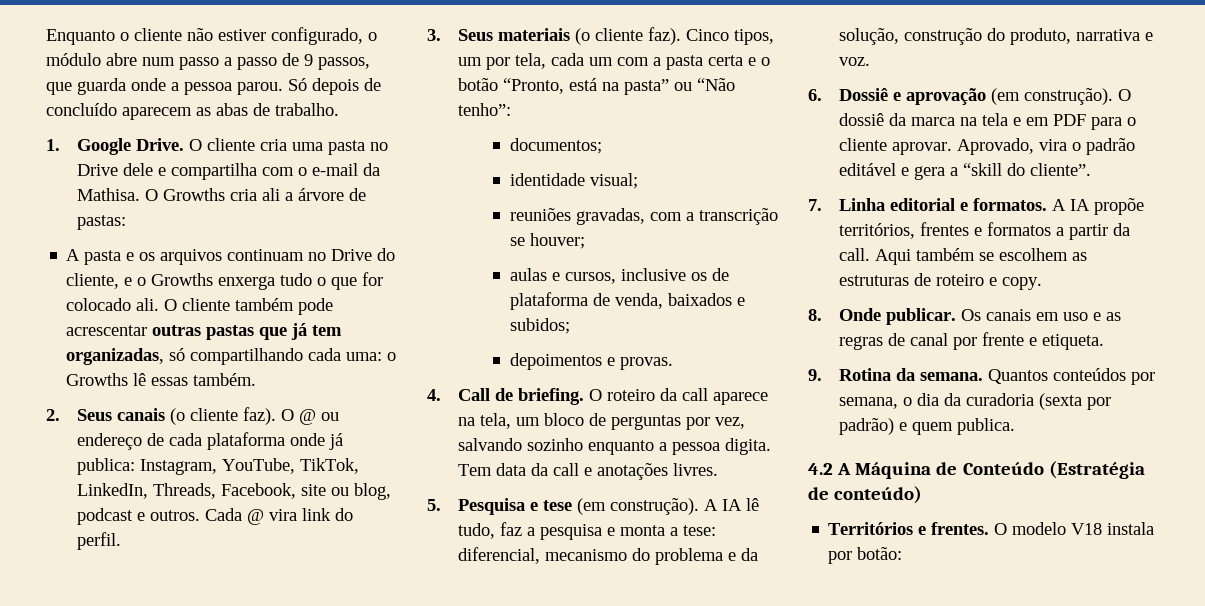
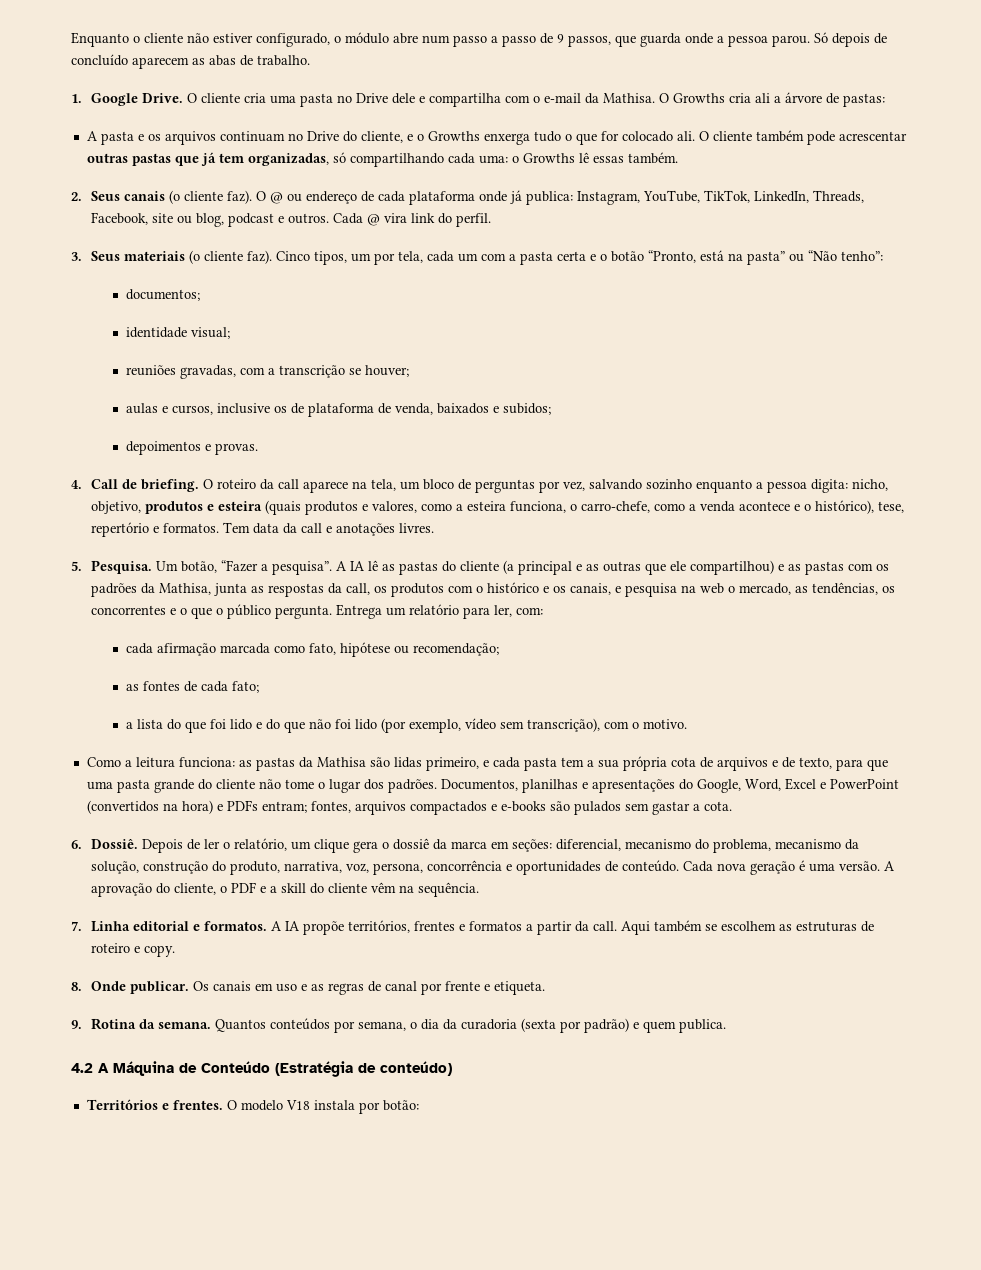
[725,438,772,455] digita. -> [810,479,888,493] [90,500,904,515] [90,522,219,537] digita: nicho, objetivo, produtos e esteira (quais produtos e valores, como a esteira funciona, o carro-chefe, como a venda acontece e o histórico), tese, repertório e formatos.
[458,498,760,515] [458,522,717,540] Pesquisa e tese (em construção). A IA lê tudo, faz a pesquisa e monta a tese: -> [90,560,889,575] [90,582,895,597] [90,604,543,619] [126,642,500,657] [126,681,260,693] [126,718,688,733] [86,756,888,771] [86,778,899,793] [86,800,732,815] [71,838,552,853] Pesquisa. Um botão, “Fazer a pesquisa”. A IA lê as pastas do cliente (a principal e as outras que ele compartilhou) e as pastas com os padrões da Mathisa, junta as respostas da call, os produtos com o histórico e os canais, e pesquisa na web o mercado, as tendências, os concorrentes e o que o público pergunta. Entrega um relatório para ler, com: // cada afirmação marcada como fato, hipótese ou recomendação; // as fontes de cada fato; // a lista do que foi lido e do que não foi lido (por exemplo, vídeo sem transcrição), com o motivo. // Como a leitura funciona: as pastas da Mathisa são lidas primeiro, e cada pasta tem a sua própria cota de arquivos e de texto, para que uma pasta grande do cliente não tome o lugar dos padrões. Documentos, planilhas e apresentações do Google, Word, Excel e PowerPoint (convertidos na hora) e PDFs entram; fontes, arquivos compactados e e-books são pulados sem gastar a cota. // 6. Dossiê. Depois de ler o relatório, um clique gera o dossiê da marca em seções:
[655,548,737,565] problema e -> [712,839,841,853] problema, mecanismo
[1076,29,1154,41] [839,57,871,66] [808,88,1132,105] [839,113,1137,130] [839,138,1136,155] [839,163,1092,180] narrativa e voz. // 6. Dossiê e aprovação (em construção). O dossiê da marca na tela e em PDF para o cliente aprovar. Aprovado, vira o padrão editável e gera a “skill do cliente”. -> [283,860,895,875] [90,882,479,897] narrativa, voz, persona, concorrência e oportunidades de conteúdo. Cada nova geração é uma versão. A aprovação do cliente, o PDF e a skill do cliente vêm na sequência.

